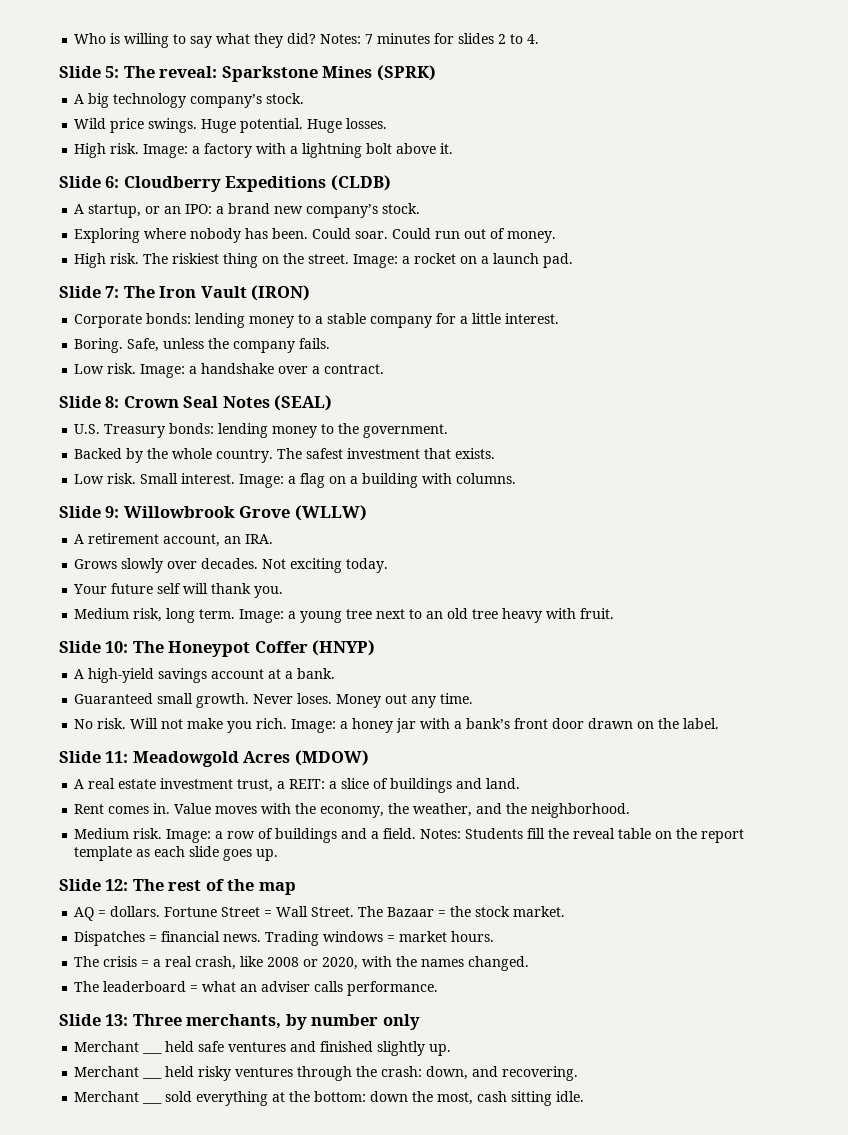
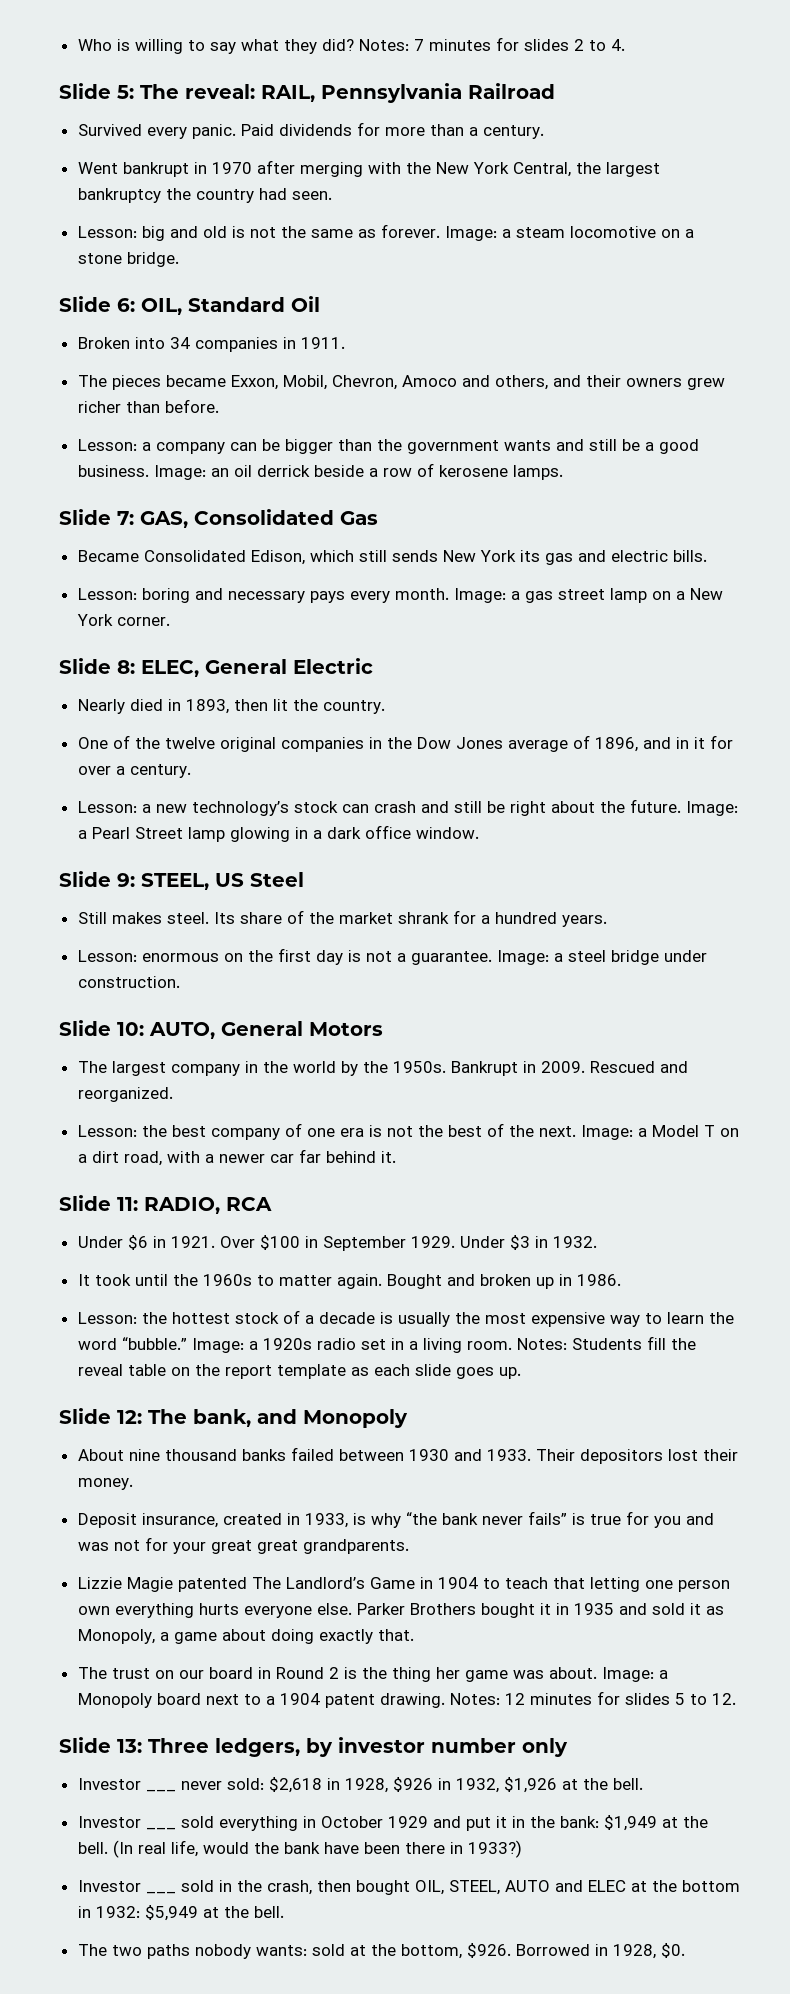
[221,65,436,82] [74,93,305,108] [74,118,388,133] [74,143,454,158] [59,175,391,192] [74,203,421,218] [74,228,557,243] [74,253,574,268] [59,285,311,301] [74,313,560,328] [74,338,331,353] [74,363,385,378] [59,395,333,411] [74,423,449,438] [74,448,496,463] [74,473,517,488] [59,505,367,521] [74,533,274,547] [74,558,389,573] [73,583,284,598] [74,608,615,623] [59,640,376,657] [74,668,336,683] [74,693,474,708] [74,718,720,733] [59,750,369,767] [74,778,521,793] [74,803,631,818] [74,828,417,843] Sparkstone Mines (SPRK) // A big technology company’s stock. // Wild price swings. Huge potential. Huge losses. // High risk. Image: a factory with a lightning bolt above it. // Slide 6: Cloudberry Expeditions (CLDB) // A startup, or an IPO: a brand new company’s stock. // Exploring where nobody has been. Could soar. Could run out of money. // High risk. The riskiest thing on the street. Image: a rocket on a launch pad. // Slide 7: The Iron Vault (IRON) // Corporate bonds: lending money to a stable company for a little interest. // Boring. Safe, unless the company fails. // Low risk. Image: a handshake over a contract. // Slide 8: Crown Seal Notes (SEAL) // U.S. Treasury bonds: lending money to the government. // Backed by the whole country. The safest investment that exists. // Low risk. Small interest. Image: a flag on a building with columns. // Slide 9: Willowbrook Grove (WLLW) // A retirement account, an IRA. // Grows slowly over decades. Not exciting today. // Your future self will thank you. // Medium risk, long term. Image: a young tree next to an old tree heavy with fruit. // Slide 10: The Honeypot Coffer (HNYP) // A high-yield savings account at a bank. // Guaranteed small growth. Never loses. Money out any time. // No risk. Will not make you rich. Image: a honey jar with a bank’s front door drawn on the label. // Slide 11: Meadowgold Acres (MDOW) // A real estate investment trust, a REIT: a slice of buildings and land. // Rent comes in. Value moves with the economy, the weather, and the neighborhood. // Medium risk. Image: a row of buildings and a field. -> [261,83,555,103] [77,122,544,139] [77,160,660,177] [77,188,332,203] [77,224,694,241] [77,252,179,267] [59,296,320,315] [77,337,345,352] [77,375,725,390] [77,399,219,413] [77,439,699,454] [77,463,563,480] [59,509,378,528] [77,550,707,565] [77,588,723,603] [76,614,170,626] [59,658,373,677] [77,699,385,714] [77,735,733,752] [77,764,191,778] [77,799,738,816] [77,825,479,842] [59,871,304,890] [77,910,607,927] [77,948,707,965] [77,976,180,988] [59,1020,383,1039] [77,1061,688,1076] [77,1087,173,1102] [77,1123,739,1140] [77,1149,396,1166] [59,1195,272,1214] [77,1235,597,1251] [77,1274,621,1289] [77,1310,734,1327] [77,1337,512,1353] RAIL, Pennsylvania Railroad // Survived every panic. Paid dividends for more than a century. // Went bankrupt in 1970 after merging with the New York Central, the largest bankruptcy the country had seen. // Lesson: big and old is not the same as forever. Image: a steam locomotive on a stone bridge. // Slide 6: OIL, Standard Oil // Broken into 34 companies in 1911. // The pieces became Exxon, Mobil, Chevron, Amoco and others, and their owners grew richer than before. // Lesson: a company can be bigger than the government wants and still be a good business. Image: an oil derrick beside a row of kerosene lamps. // Slide 7: GAS, Consolidated Gas // Became Consolidated Edison, which still sends New York its gas and electric bills. // Lesson: boring and necessary pays every month. Image: a gas street lamp on a New York corner. // Slide 8: ELEC, General Electric // Nearly died in 1893, then lit the country. // One of the twelve original companies in the Dow Jones average of 1896, and in it for over a century. // Lesson: a new technology’s stock can crash and still be right about the future. Image: a Pearl Street lamp glowing in a dark office window. // Slide 9: STEEL, US Steel // Still makes steel. Its share of the market shrank for a hundred years. // Lesson: enormous on the first day is not a guarantee. Image: a steel bridge under construction. // Slide 10: AUTO, General Motors // The largest company in the world by the 1950s. Bankrupt in 2009. Rescued and reorganized. // Lesson: the best company of one era is not the best of the next. Image: a Model T on a dirt road, with a newer car far behind it. // Slide 11: RADIO, RCA // Under $6 in 1921. Over $100 in September 1929. Under $3 in 1932. // It took until the 1960s to matter again. Bought and broken up in 1986. // Lesson: the hottest stock of a decade is usually the most expensive way to learn the word “bubble.” Image: a 1920s radio set in a living room.
[168,879,296,895] [74,906,566,921] [74,931,495,946] [74,956,530,971] [74,981,439,996] rest of the map // AQ = dollars. Fortune Street = Wall Street. The Bazaar = the stock market. // Dispatches = financial news. Trading windows = market hours. // The crisis = a real crash, like 2008 or 2020, with the names changed. // The leaderboard = what an adviser calls performance. -> [193,1409,408,1428] [77,1447,738,1464] [77,1478,133,1490] [77,1511,714,1528] [77,1537,409,1554] [77,1577,730,1592] [77,1603,724,1618] [77,1629,414,1644] [77,1667,668,1682] [77,1691,736,1708] bank, and Monopoly // About nine thousand banks failed between 1930 and 1933. Their depositors lost their money. // Deposit insurance, created in 1933, is why “the bank never fails” is true for you and was not for your great great grandparents. // Lizzie Magie patented The Landlord’s Game in 1904 to teach that letting one person own everything hurts everyone else. Parker Brothers bought it in 1935 and sold it as Monopoly, a game about doing exactly that. // The trust on our board in Round 2 is the thing her game was about. Image: a Monopoly board next to a 1904 patent drawing. Notes: 12 minutes for slides 5 to 12.
[186,1014,307,1030] merchants, by -> [215,1737,425,1757] ledgers, by investor
[74,1041,140,1052] [142,1052,163,1054] [165,1041,452,1056] [74,1066,140,1077] [142,1077,163,1079] [165,1066,579,1081] [74,1091,140,1102] [142,1102,163,1104] [165,1091,585,1106] Merchant ___ held safe ventures and finished slightly up. // Merchant ___ held risky ventures through the crash: down, and recovering. // Merchant ___ sold everything at the bottom: down the most, cash sitting idle. -> [77,1777,643,1793] [77,1815,708,1831] [77,1840,522,1858] [77,1880,740,1895] [77,1905,284,1921] [77,1943,685,1959] Investor ___ never sold: $2,618 in 1928, $926 in 1932, $1,926 at the bell. // Investor ___ sold everything in October 1929 and put it in the bank: $1,949 at the bell. (In real life, would the bank have been there in 1933?) // Investor ___ sold in the crash, then bought OIL, STEEL, AUTO and ELEC at the bottom in 1932: $5,949 at the bell. // The two paths nobody wants: sold at the bottom, $926. Borrowed in 1928, $0.

